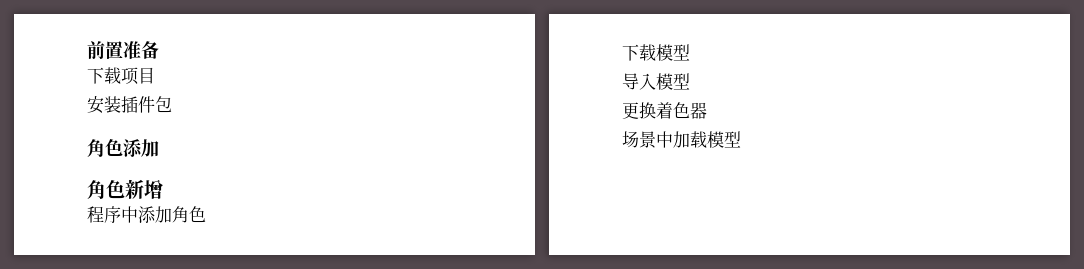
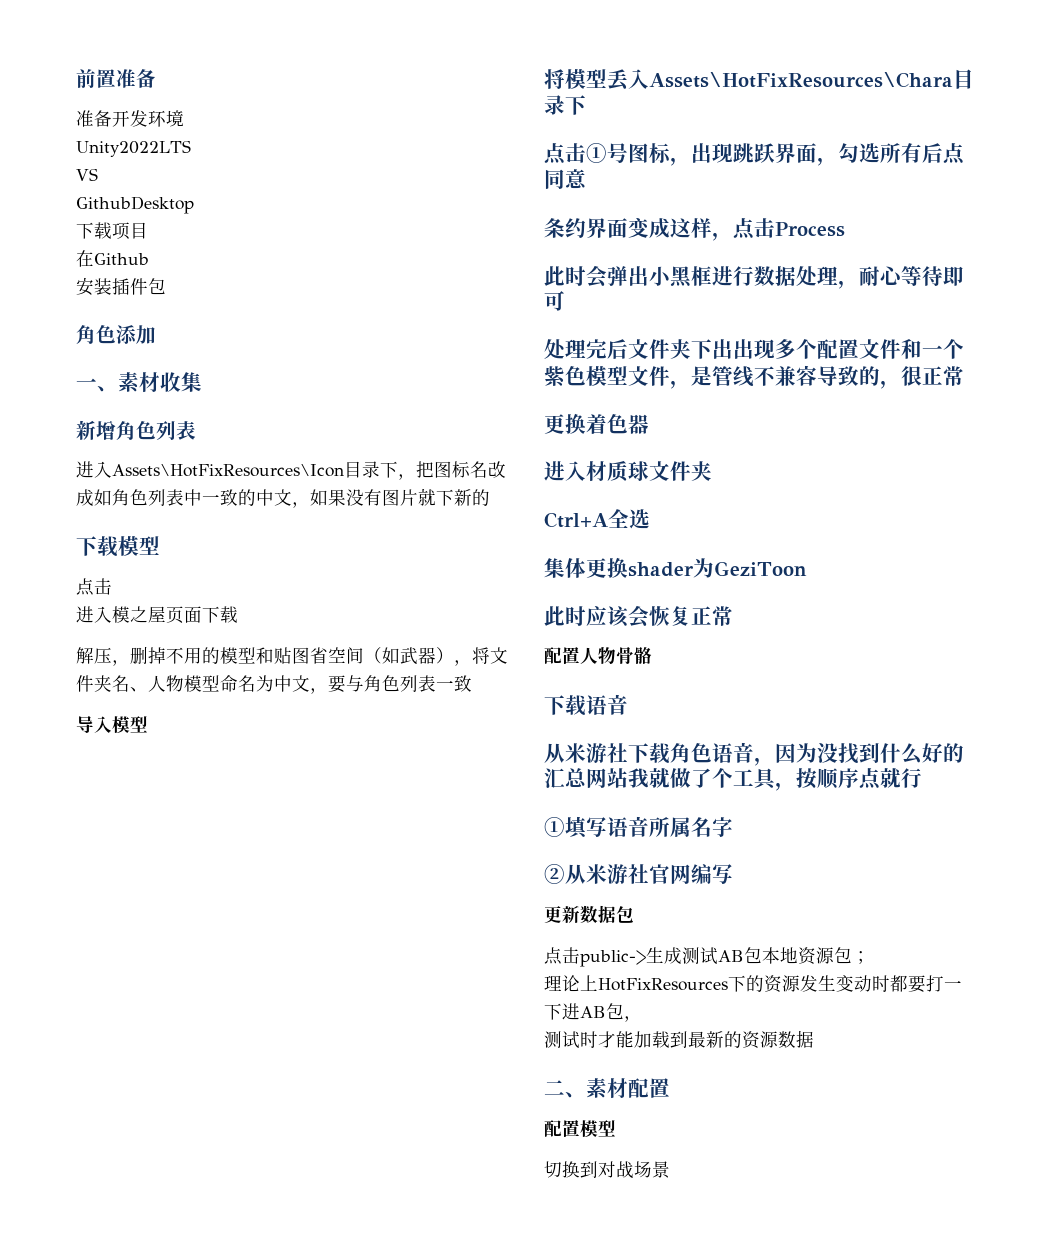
(159, 50) none -> [76,110,184,127] [76,140,191,157] [76,168,98,181] [76,196,194,214] // 准备开发环境 // Unity2022LTS // VS // GithubDesktop
(155, 75) none -> [76,250,149,267] // 在Github
[87,179,163,199] [87,206,206,223] [622,44,690,61] [622,73,690,90] [622,102,707,119] [622,131,741,148] 角色新增 // 程序中添加角色 // 下载模型 // 导入模型 // 更换着色器 // 场景中加载模型 -> [76,372,202,393] [76,420,196,441] [76,461,506,480] [76,488,490,508] [76,536,160,557] [76,578,112,596] [76,606,238,624] [76,646,508,666] [76,675,472,694] [76,716,148,733] [544,69,974,91] [544,95,586,115] [544,143,965,166] [544,169,587,189] [544,217,845,241] [544,265,964,289] [544,291,565,311] [544,339,964,359] [544,365,964,389] [544,413,649,434] [544,461,712,482] [544,509,650,529] [544,557,807,578] [544,605,733,628] [544,646,652,664] [544,694,628,716] [544,742,964,766] [544,768,922,791] [544,816,733,839] [544,864,733,884] [544,905,634,924] [544,947,870,967] [544,975,962,993] [544,1003,642,1022] [544,1030,814,1049] [544,1078,670,1099] [544,1120,616,1137] [544,1161,670,1179] 一、素材收集 // 新增角色列表 // 进入Assets\HotFixResources\Icon目录下，把图标名改成如角色列表中一致的中文，如果没有图片就下新的 // 下载模型 // 点击 // 进入模之屋页面下载 // 解压，删掉不用的模型和贴图省空间（如武器），将文件夹名、人物模型命名为中文，要与角色列表一致 // 导入模型 // 将模型丢入Assets\HotFixResources\Chara目录下 // 点击①号图标，出现跳跃界面，勾选所有后点同意 // 条约界面变成这样，点击Process // 此时会弹出小黑框进行数据处理，耐心等待即可 // 处理完后文件夹下出出现多个配置文件和一个紫色模型文件，是管线不兼容导致的，很正常 // 更换着色器 // 进入材质球文件夹 // Ctrl+A全选 // 集体更换shader为GeziToon // 此时应该会恢复正常 // 配置人物骨骼 // 下载语音 // 从米游社下载角色语音，因为没找到什么好的汇总网站我就做了个工具，按顺序点就行 // ①填写语音所属名字 // ②从米游社官网编写 // 更新数据包 // 点击public->生成测试AB包本地资源包； // 理论上HotFixResources下的资源发生变动时都要打一下进AB包， // 测试时才能加载到最新的资源数据 // 二、素材配置 // 配置模型 // 切换到对战场景

